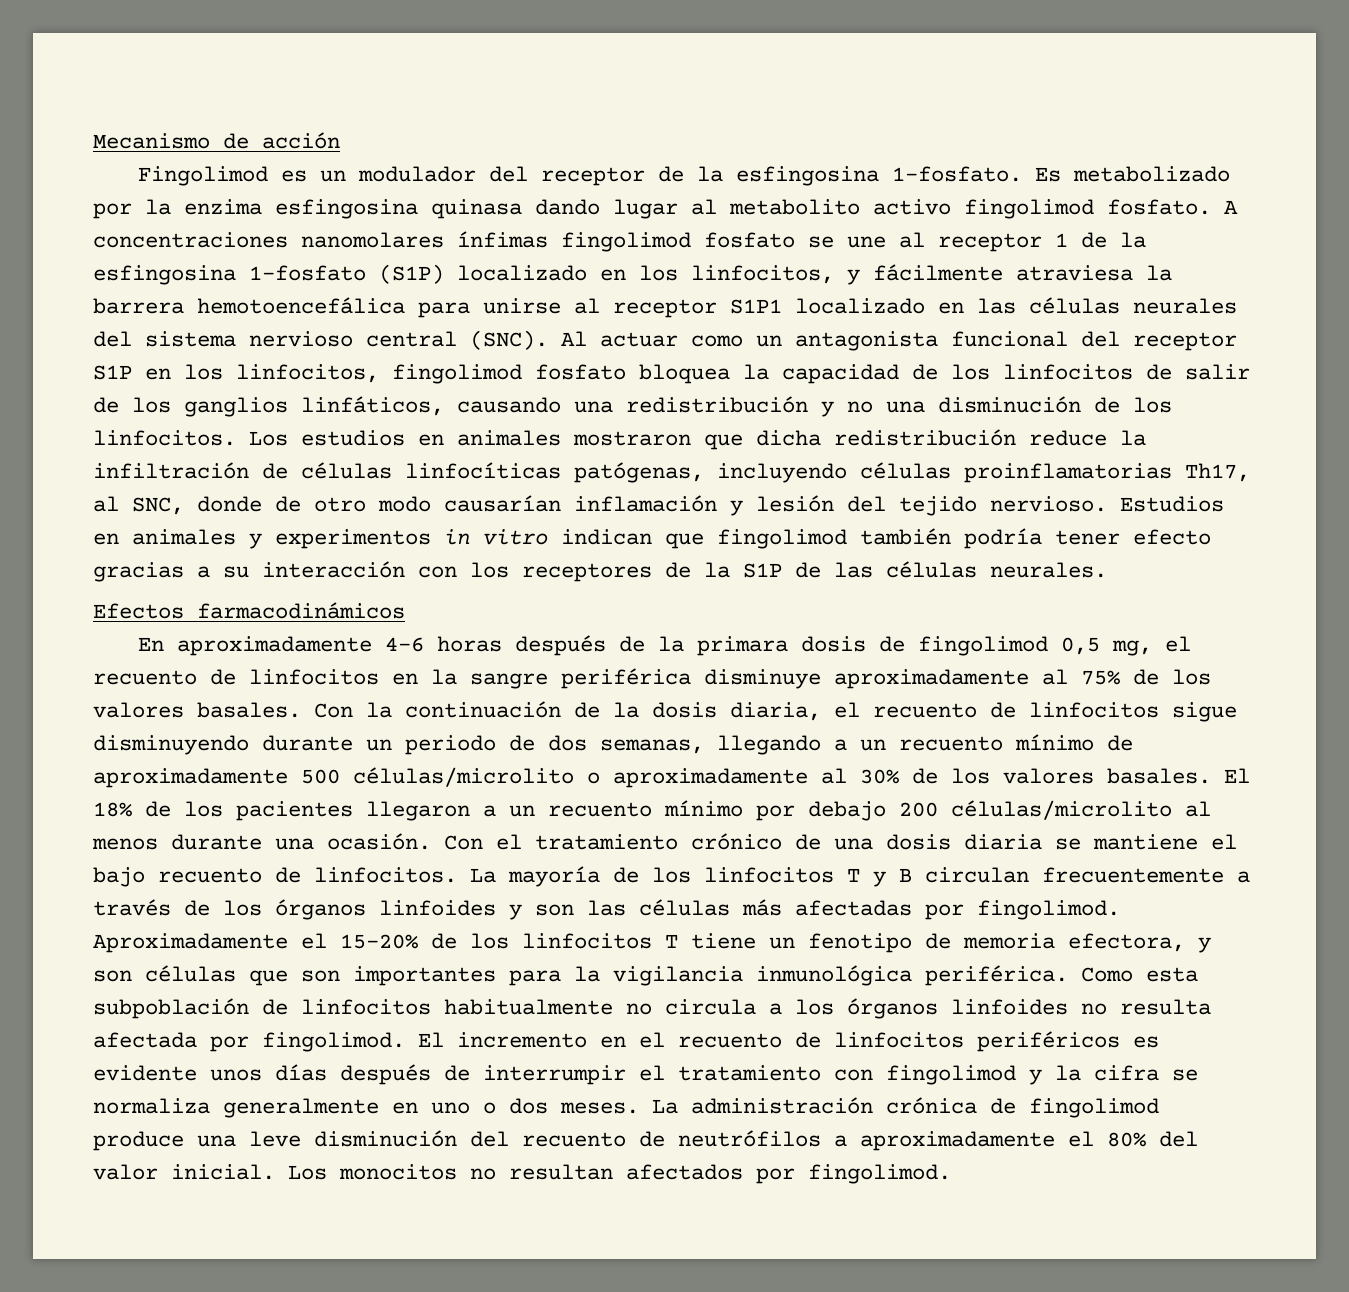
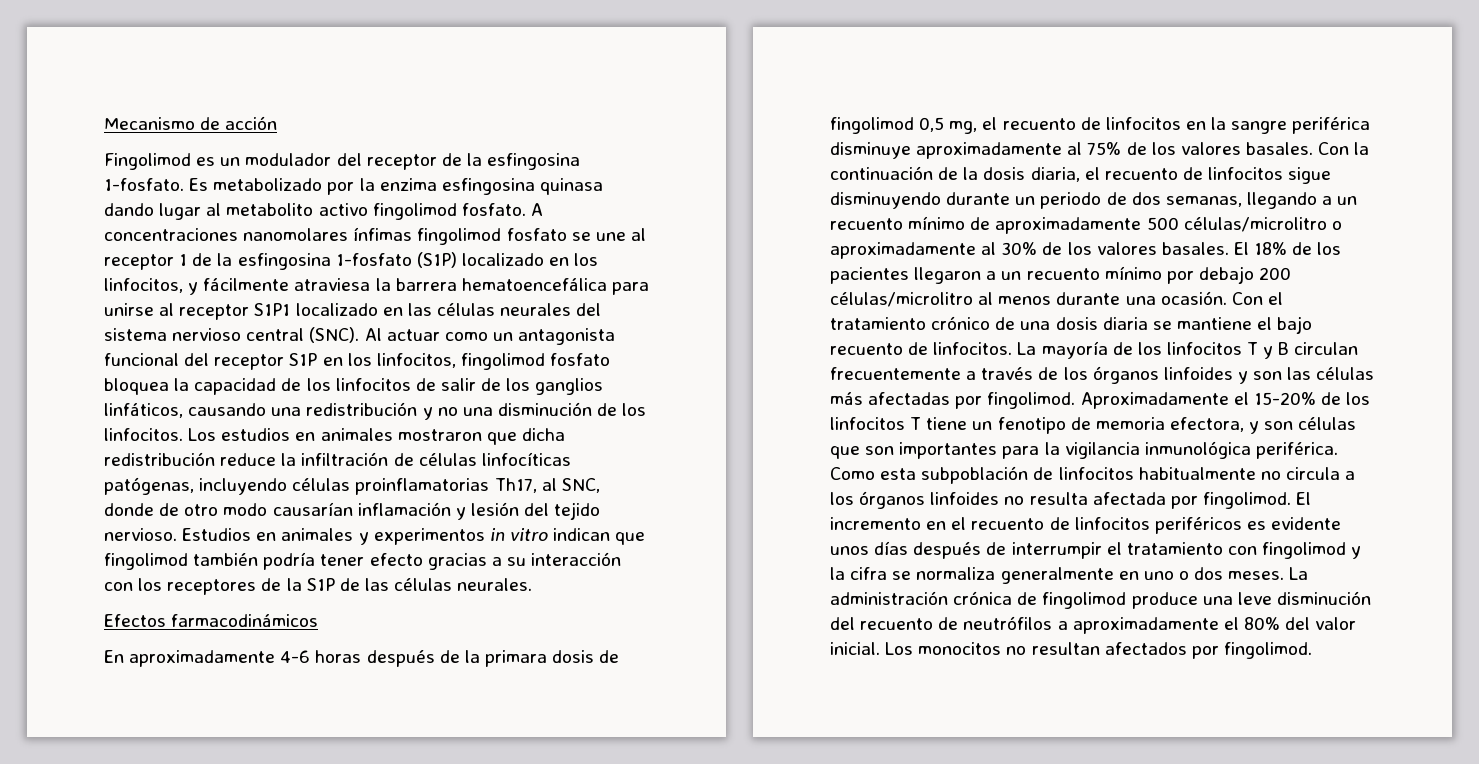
[197,297,405,314] hemotoencefálica -> [461,278,607,291] hematoencefálica
[353,767,574,787] células/microlito -> [1183,217,1327,232] células/microlitro
[951,800,1172,820] células/microlito -> [830,292,973,307] células/microlitro

